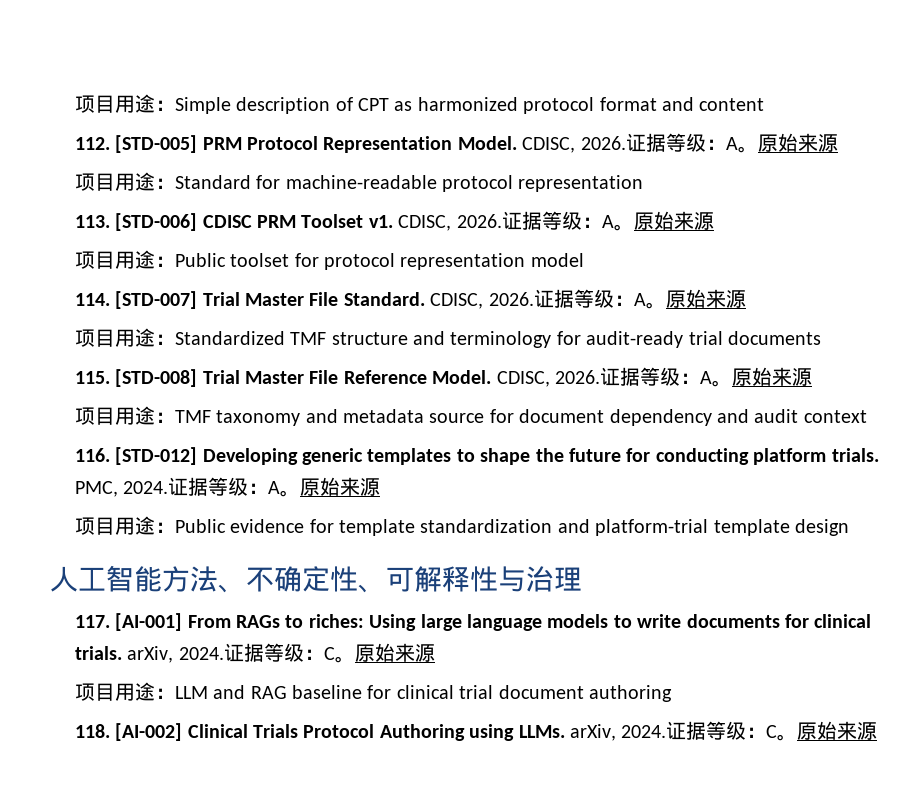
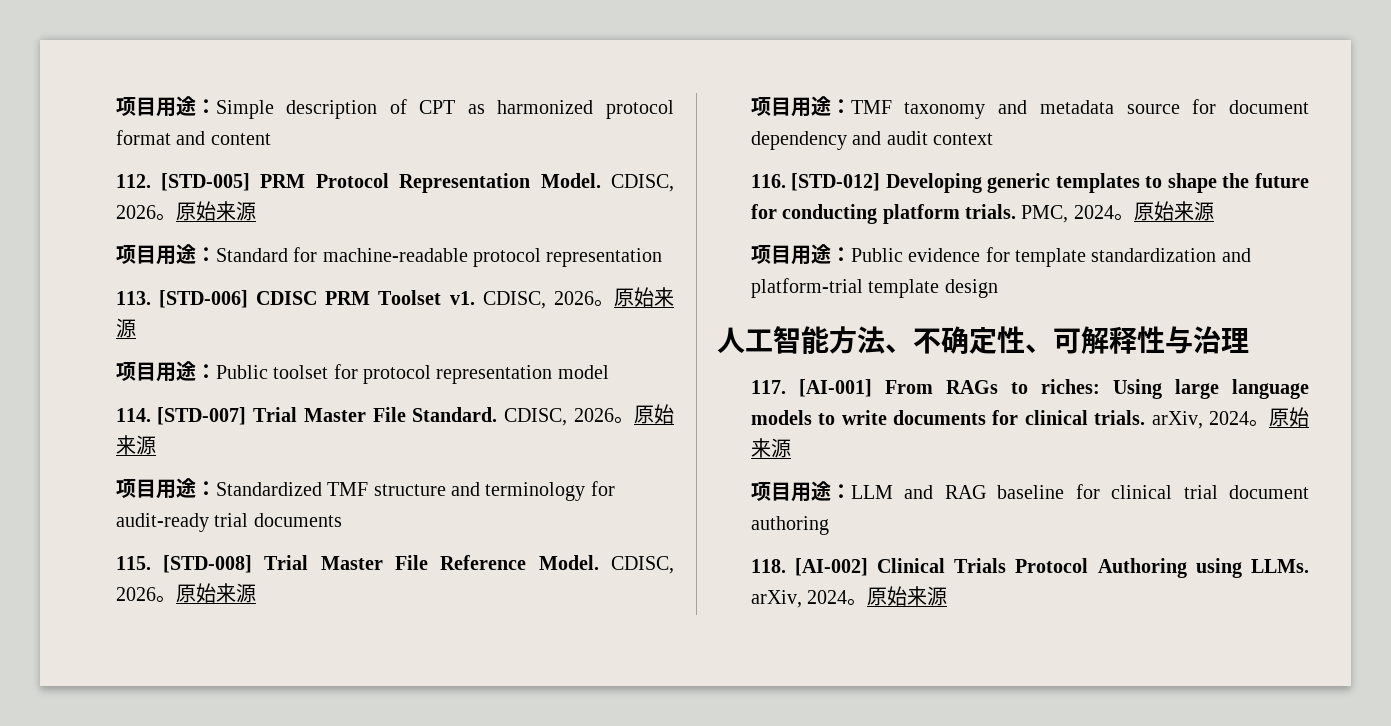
[580,133,738,152] 2026.证据等级：A -> [115,205,156,219] 2026
[456,211,614,230] 2026.证据等级：A -> [553,291,594,305] 2026
[488,289,646,308] 2026.证据等级：A -> [574,408,614,422] 2026
[554,367,712,386] 2026.证据等级：A -> [115,587,156,601] 2026
[123,477,281,496] 2024.证据等级：A -> [1073,205,1114,219] 2024
[178,643,335,662] 2024.证据等级：C -> [1209,411,1249,425] 2024
[621,721,778,740] 2024.证据等级：C -> [807,590,848,604] 2024

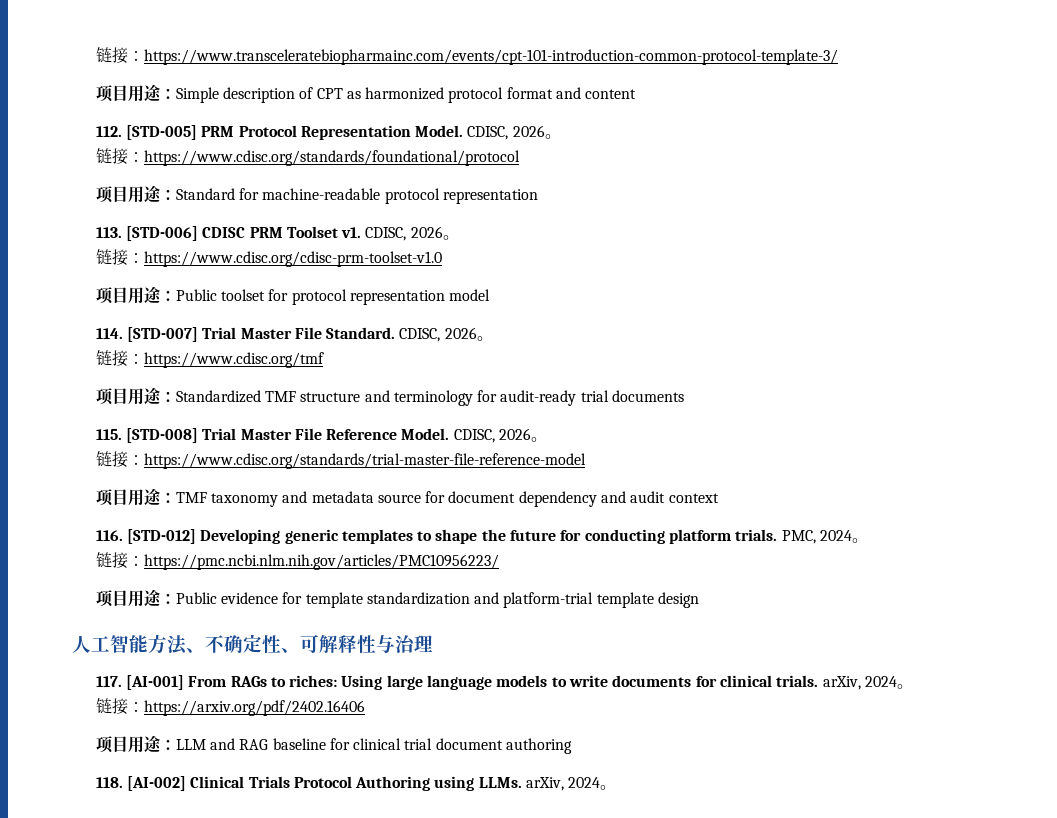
(115, 106) none -> [95,47,838,65] 链接：https://www.transceleratebiopharmainc.com/events/cpt-101-introduction-common-protocol-template-3/ //
[175,201,256,221] 原始来源 -> [95,148,520,166] // 链接：https://www.cdisc.org/standards/foundational/protocol
[613,287,674,307] [115,318,136,338] 原始来源 -> [95,249,442,267] // 链接：https://www.cdisc.org/cdisc-prm-toolset-v1.0
[634,404,674,424] [115,435,156,455] 原始来源 -> [95,350,324,368] // 链接：https://www.cdisc.org/tmf
[175,583,256,603] 原始来源 -> [95,451,586,469] // 链接：https://www.cdisc.org/standards/trial-master-file-reference-model
[1133,201,1214,221] 原始来源 -> [95,552,499,570] // 链接：https://pmc.ncbi.nlm.nih.gov/articles/PMC10956223/
[1269,407,1309,427] [750,438,791,458] 原始来源 -> [95,698,365,716] // 链接：https://arxiv.org/pdf/2402.16406
[867,586,948,606] 原始来源 -> (617, 787) none

